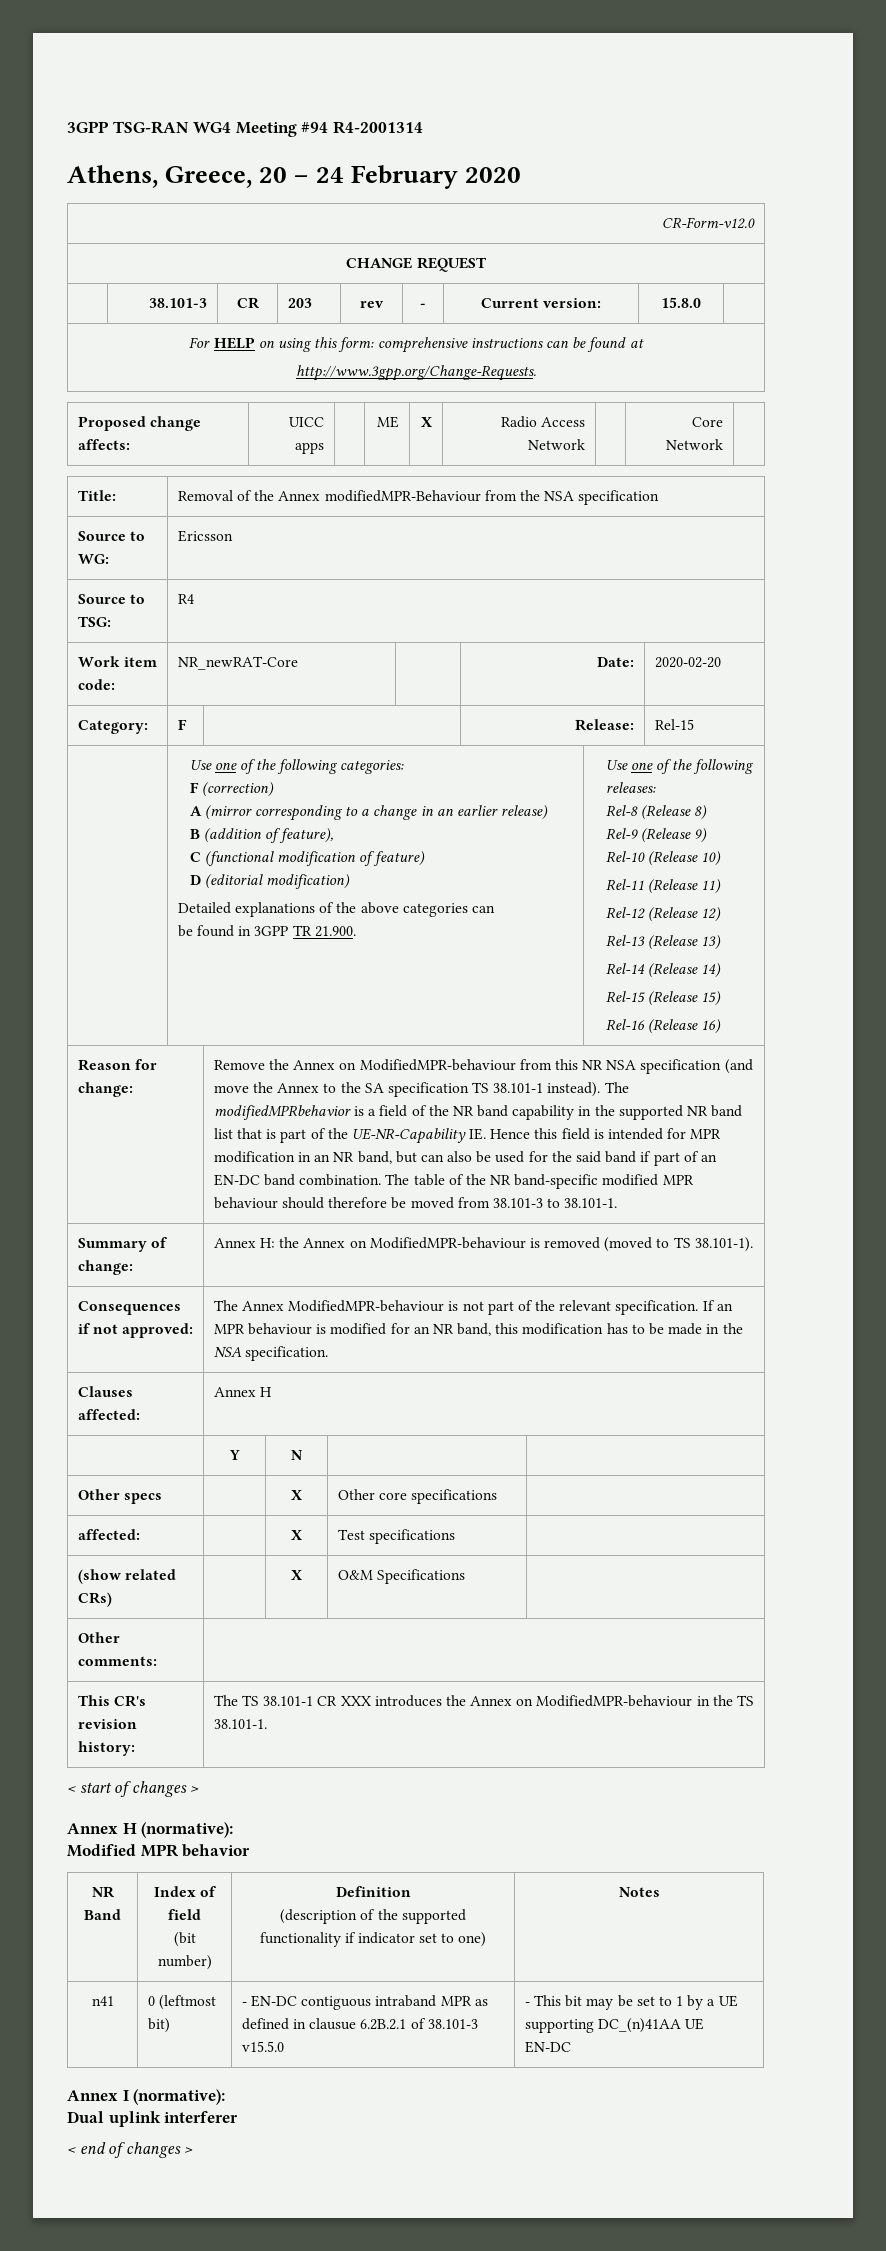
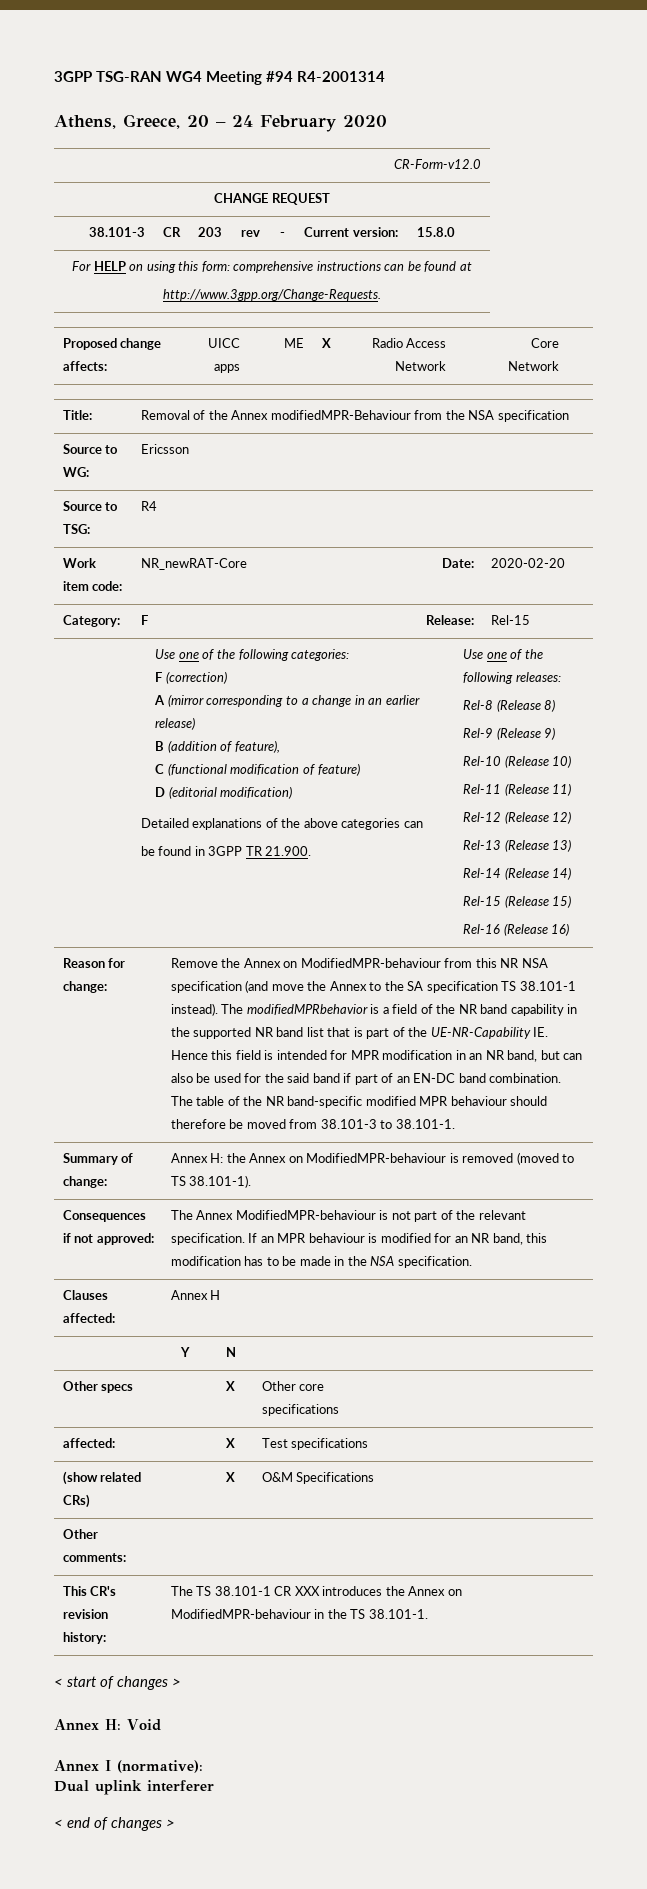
[122,1822,234,1838] [67,1844,251,1857] [91,1886,114,1898] [84,1909,121,1920] [153,1886,217,1897] [168,1909,201,1920] [173,1932,196,1947] [157,1955,212,1970] [335,1886,411,1897] [280,1909,466,1924] [259,1932,487,1947] [618,1887,660,1897] [91,1996,114,2006] [147,1995,216,2010] [147,2018,170,2033] [241,1995,488,2010] [241,2018,478,2030] [241,2041,284,2052] [524,1995,738,2010] [524,2018,705,2033] [524,2041,571,2053] H (normative): // Modified MPR behavior // NR Band | Index of field // (bit number) | Definition // (description of the supported functionality if indicator set to one) | Notes // n41 | 0 (leftmost bit) | - EN-DC contiguous intraband MPR as defined in clausue 6.2B.2.1 of 38.101-3 v15.5.0 | - This bit may be set to 1 by a UE supporting DC_(n)41AA UE EN-DC -> [105,1719,161,1731] H: Void

